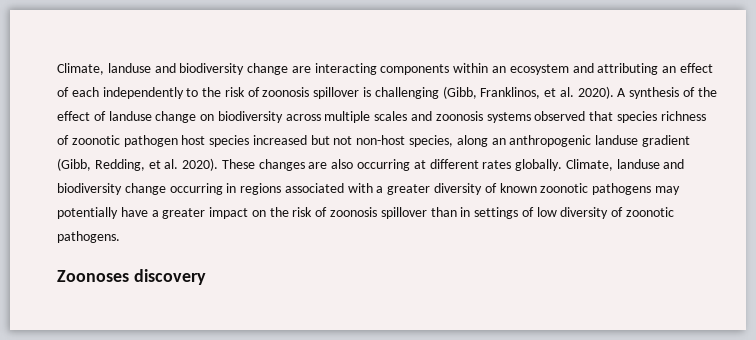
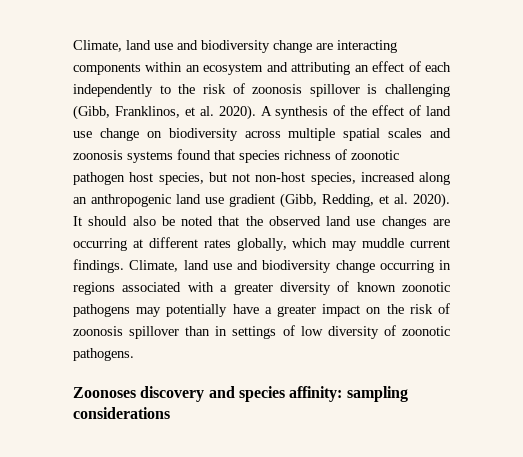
[57,63,151,75] Climate, landuse -> [73,40,173,52] Climate, land use
[108,111,152,121] landuse -> [426,106,452,116] [73,131,92,138] land use
(371, 117) none -> [343,128,381,141] spatial
[534,111,586,121] observed -> [177,149,211,160] found
[209,135,307,147] species increased -> [158,172,204,185] species,
(454, 141) none -> [360,172,415,182] increased
[595,135,639,145] landuse -> [176,194,224,204] land use
[221,159,255,169] These -> [73,216,376,226] It should also be noted that the observed land use
[331,159,354,169] also -> (450, 222) none
[515,159,660,171] globally. Climate, landuse -> [236,238,450,251] [73,259,232,273] globally, which may muddle current findings. Climate, land use
(206, 277) none -> [208,386,408,402] [73,407,170,419] and species affinity: sampling considerations

